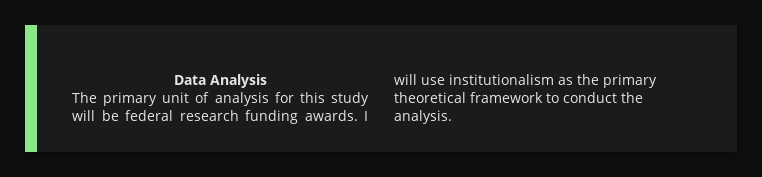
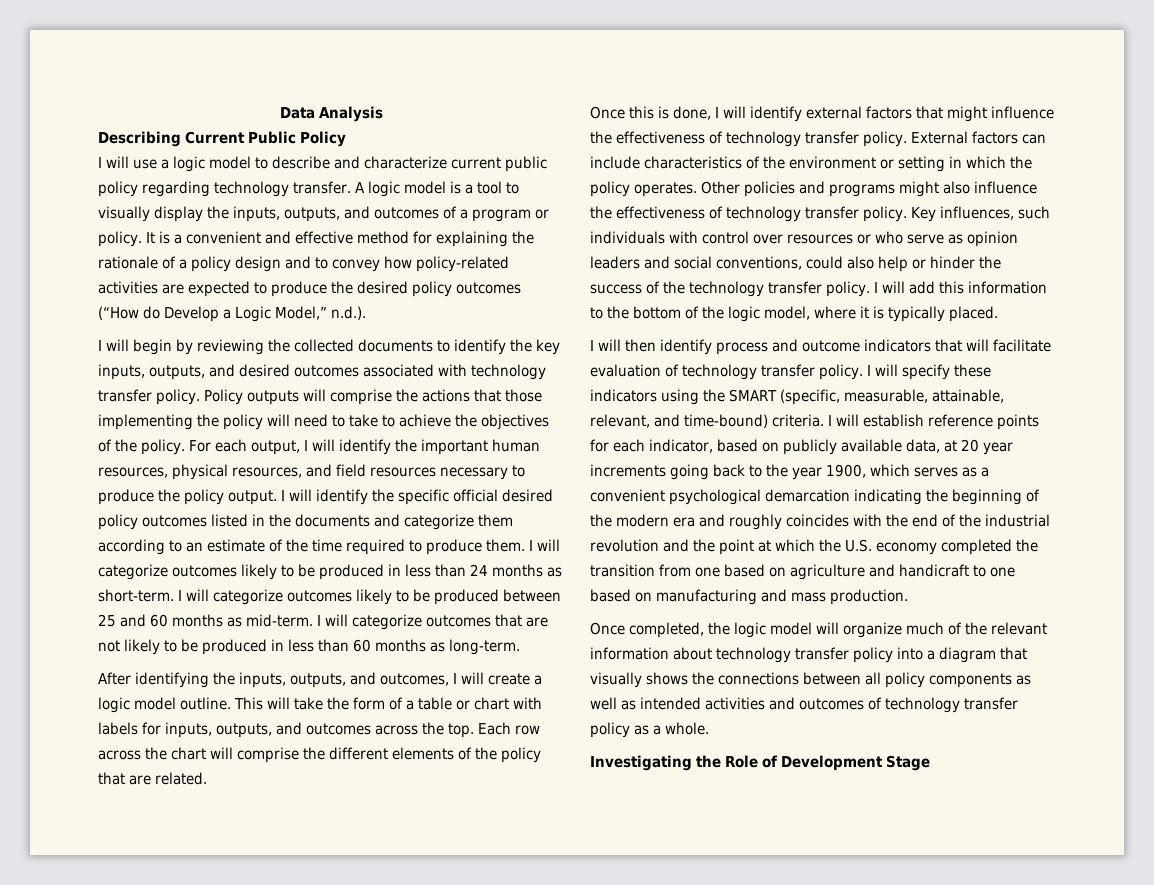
[72,92,369,106] [72,110,368,124] [394,74,657,88] [394,92,643,103] [394,110,452,124] The primary unit of analysis for this study will be federal research funding awards. I will use institutionalism as the primary theoretical framework to conduct the analysis. -> [98,131,346,147] [98,156,547,172] [98,181,519,197] [98,206,549,222] [98,231,534,247] [98,256,509,272] [98,281,521,297] [98,306,366,322] [98,339,560,355] [98,364,546,380] [98,389,542,405] [98,414,549,430] [98,439,540,455] [98,464,525,480] [98,489,553,505] [98,514,513,530] [98,539,560,555] [98,564,562,580] [98,589,561,605] [98,614,548,630] [98,639,520,655] [98,672,542,688] [98,697,542,713] [98,722,540,738] [98,747,541,763] [98,772,207,785] [590,106,1054,122] [590,131,1046,147] [590,156,1032,172] [590,181,1037,197] [590,206,1050,222] [590,231,1018,247] [590,256,1001,272] [590,281,1047,297] [590,306,998,322] [590,339,1051,355] [590,364,991,380] [590,389,1004,405] [590,414,1039,430] [590,439,1013,455] [590,464,989,480] [590,489,1040,505] [590,514,1050,530] [590,539,1038,555] [590,564,1015,580] [590,589,908,605] [590,622,1047,638] [590,647,1027,663] [590,672,1031,688] [590,697,1018,713] [590,722,709,738] [590,755,930,771] Describing Current Public Policy // I will use a logic model to describe and characterize current public policy regarding technology transfer. A logic model is a tool to visually display the inputs, outputs, and outcomes of a program or policy. It is a convenient and effective method for explaining the rationale of a policy design and to convey how policy-related activities are expected to produce the desired policy outcomes (“How do Develop a Logic Model,” n.d.). // I will begin by reviewing the collected documents to identify the key inputs, outputs, and desired outcomes associated with technology transfer policy. Policy outputs will comprise the actions that those implementing the policy will need to take to achieve the objectives of the policy. For each output, I will identify the important human resources, physical resources, and field resources necessary to produce the policy output. I will identify the specific official desired policy outcomes listed in the documents and categorize them according to an estimate of the time required to produce them. I will categorize outcomes likely to be produced in less than 24 months as short-term. I will categorize outcomes likely to be produced between 25 and 60 months as mid-term. I will categorize outcomes that are not likely to be produced in less than 60 months as long-term. // After identifying the inputs, outputs, and outcomes, I will create a logic model outline. This will take the form of a table or chart with labels for inputs, outputs, and outcomes across the top. Each row across the chart will comprise the different elements of the policy that are related. // Once this is done, I will identify external factors that might influence the effectiveness of technology transfer policy. External factors can include characteristics of the environment or setting in which the policy operates. Other policies and programs might also influence the effectiveness of technology transfer policy. Key influences, such individuals with control over resources or who serve as opinion leaders and social conventions, could also help or hinder the success of the technology transfer policy. I will add this information to the bottom of the logic model, where it is typically placed. // I will then identify process and outcome indicators that will facilitate evaluation of technology transfer policy. I will specify these indicators using the SMART (specific, measurable, attainable, relevant, and time-bound) criteria. I will establish reference points for each indicator, based on publicly available data, at 20 year increments going back to the year 1900, which serves as a convenient psychological demarcation indicating the beginning of the modern era and roughly coincides with the end of the industrial revolution and the point at which the U.S. economy completed the transition from one based on agriculture and handicraft to one based on manufacturing and mass production. // Once completed, the logic model will organize much of the relevant information about technology transfer policy into a diagram that visually shows the connections between all policy components as well as intended activities and outcomes of technology transfer policy as a whole. // Investigating the Role of Development Stage

